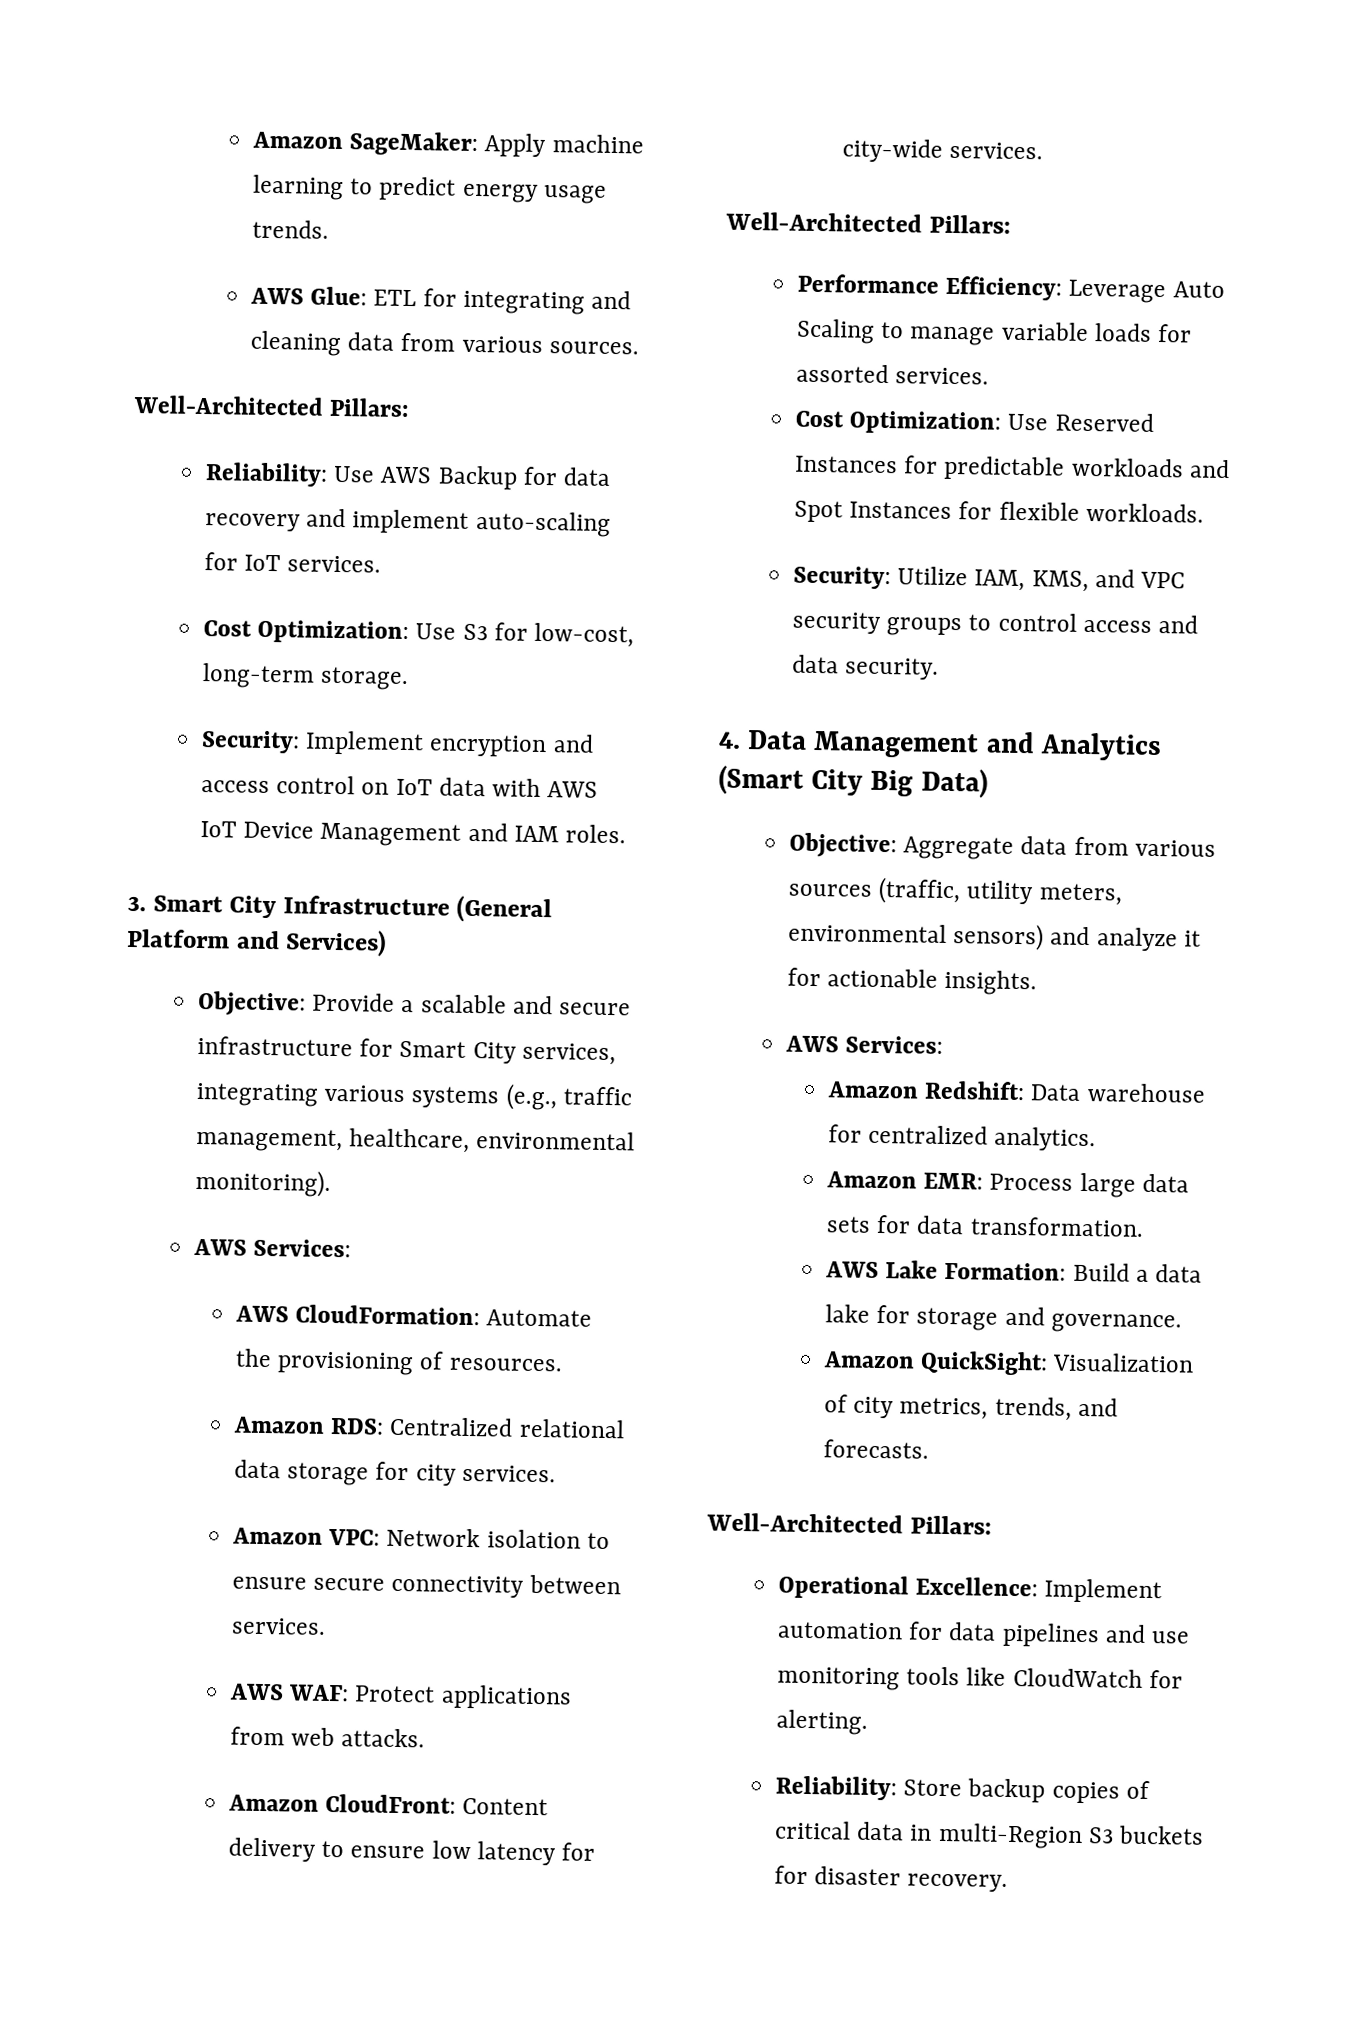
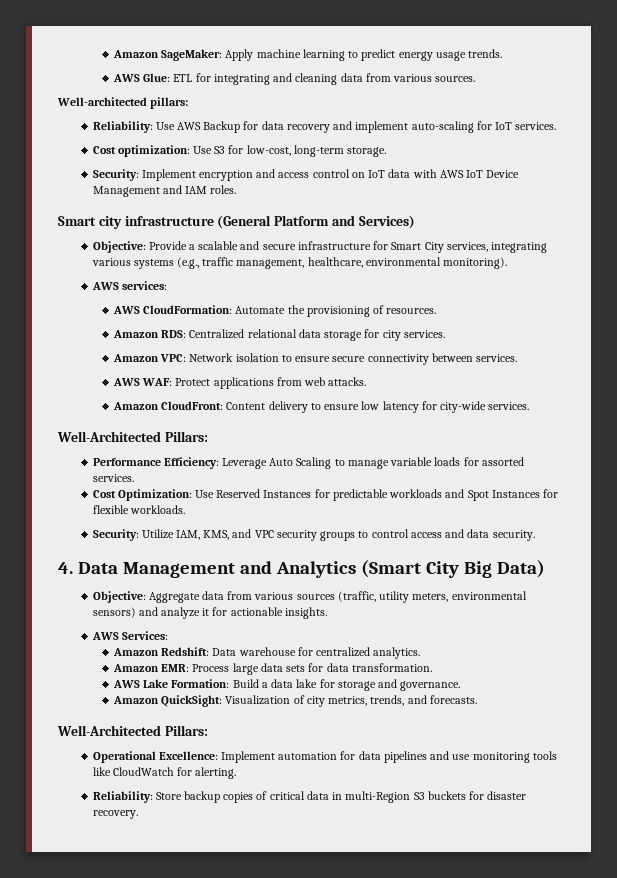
[133,394,411,418] Well-Architected Pillars: -> [57,97,189,109] Well-architected pillars:
[257,619,410,645] Optimization: -> [117,145,190,157] optimization:
[127,895,450,919] 3. Smart City Infrastructure -> [58,216,214,229] Smart city infrastructure
[253,1238,352,1258] Services: -> [121,281,167,290] services:

